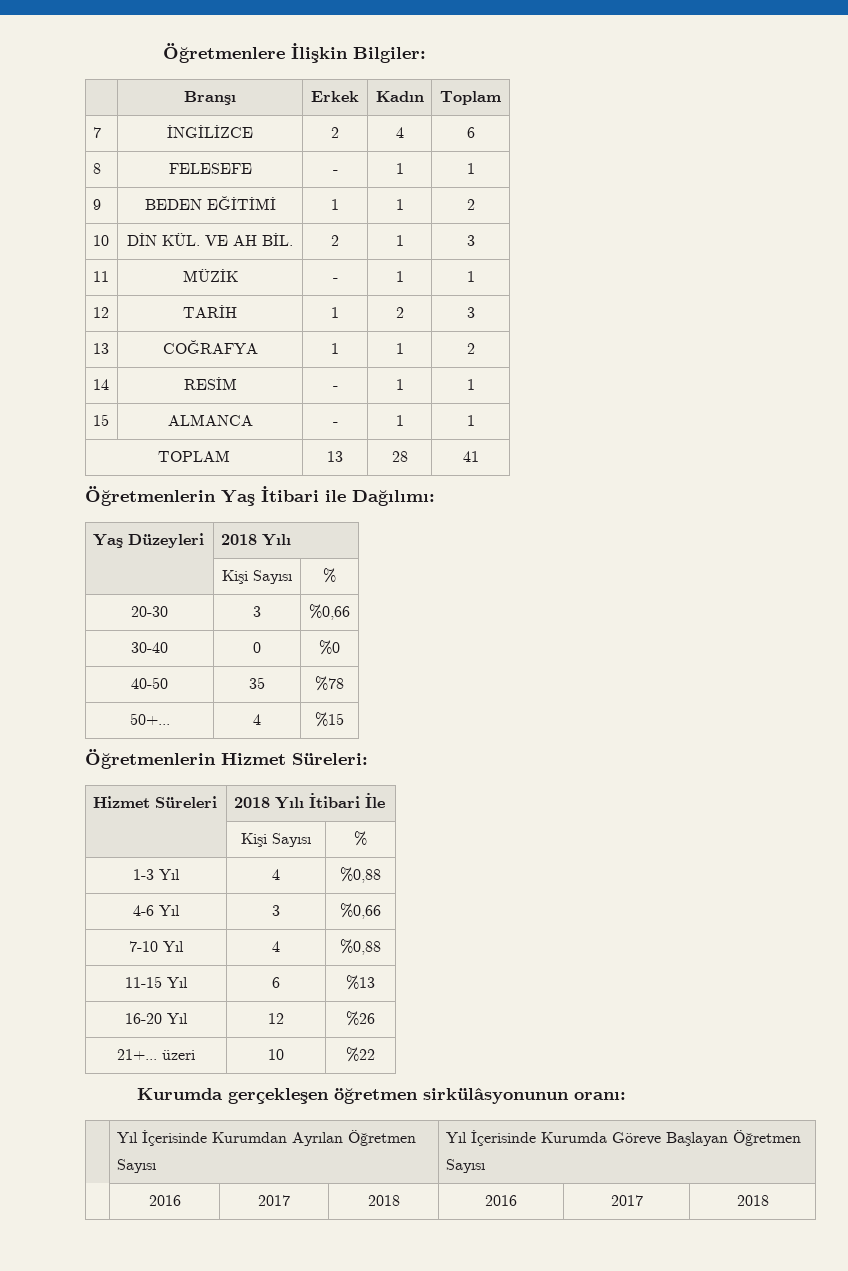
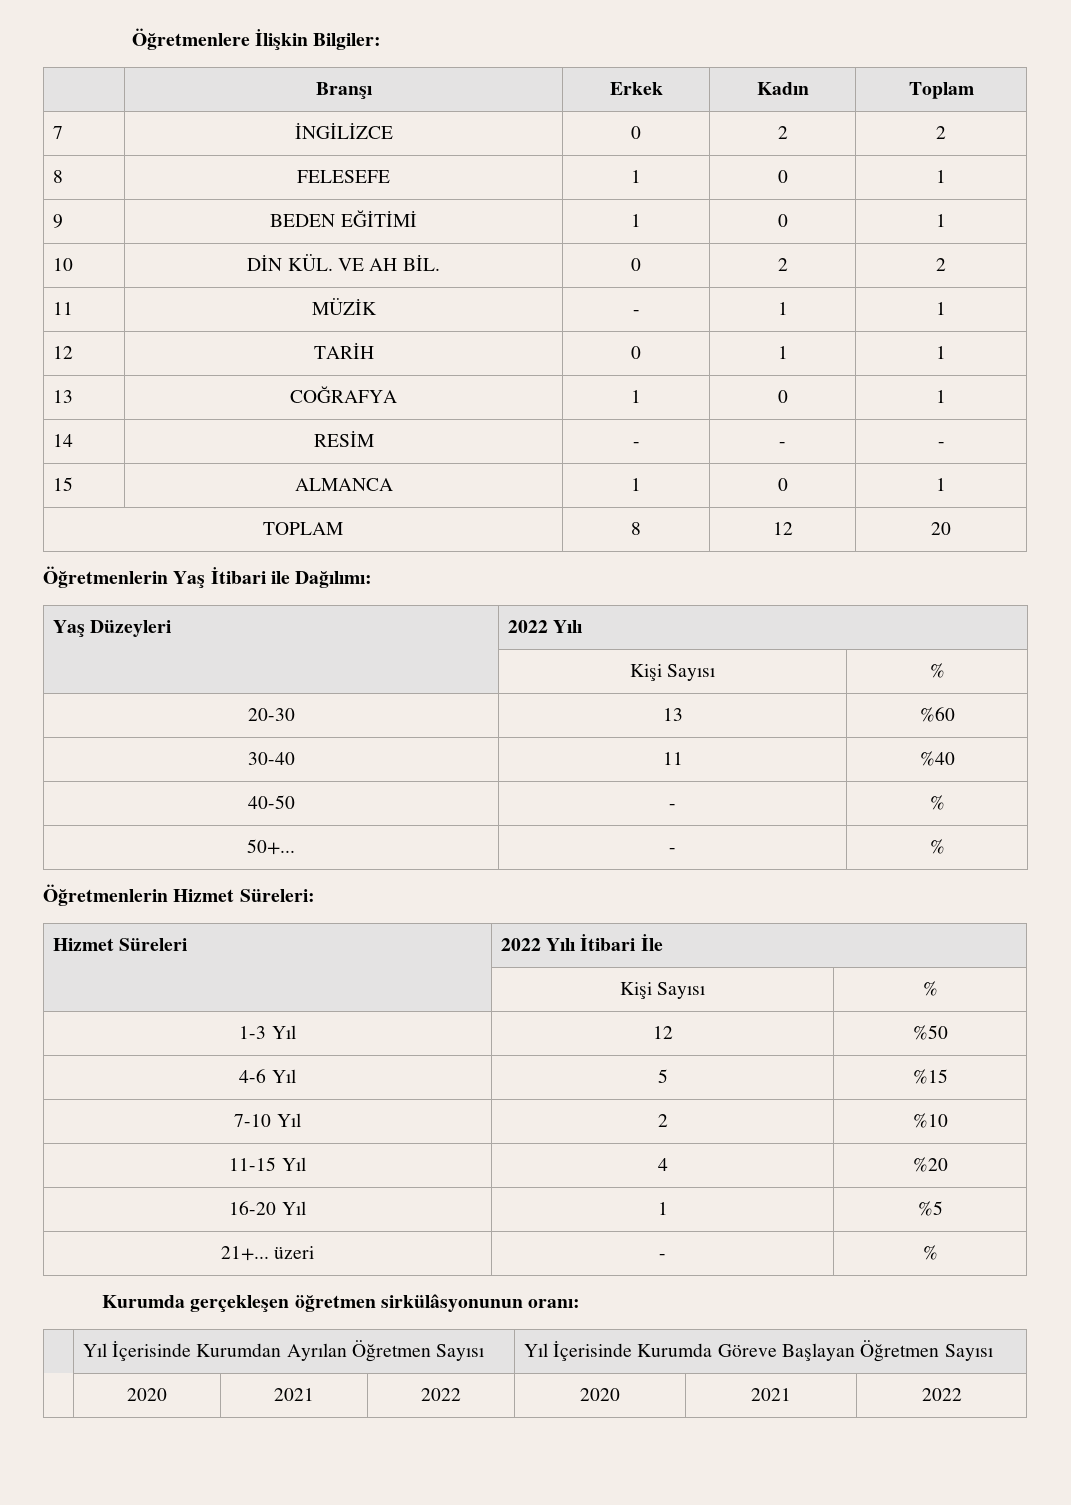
[331,127,339,138] [395,127,404,138] [466,127,475,138] | 2 | 4 | 6 -> [631,126,641,139] [777,126,788,139] [936,126,946,139] | 0 | 2 | 2
[332,170,338,174] [395,163,404,174] - | 1 -> [631,170,641,183] [777,170,788,183] 1 | 0
[395,199,404,210] [466,199,475,210] | 1 | 2 -> [777,214,788,227] [936,214,946,227] | 0 | 1
[331,235,339,246] [395,235,404,246] [466,235,475,246] | 2 | 1 | 3 -> [631,258,641,271] [777,258,788,271] [936,258,946,271] | 0 | 2 | 2
[331,307,339,318] [395,307,404,318] [466,307,475,318] | 1 | 2 | 3 -> [631,346,641,359] [777,346,788,359] [936,346,946,359] | 0 | 1 | 1
[395,343,404,354] [466,343,475,354] | 1 | 2 -> [777,390,788,403] [936,390,946,403] | 0 | 1
[395,379,404,390] [466,379,475,390] 1 | 1 -> [779,442,786,447] [937,442,945,447] - | -
[332,422,338,426] [395,415,404,426] - | 1 -> [631,478,641,491] [777,478,788,491] 1 | 0
[327,451,343,462] [391,451,408,462] [462,451,479,462] 13 | 28 | 41 -> [631,522,641,535] [772,522,793,535] [931,522,951,535] 8 | 12 | 20
[220,534,257,545] 2018 -> [507,620,548,633] 2022
[253,606,261,617] [309,604,350,620] 3 | %0,66 -> [662,708,683,721] [919,707,955,722] 13 | %60
[253,642,261,653] [319,640,340,655] 0 | %0 -> [662,752,683,765] [919,751,955,766] 11 | %40
[249,677,265,689] [315,676,344,691] 35 | %78 -> [669,804,676,809] [929,795,945,810] - | %
[253,714,261,725] [315,712,344,727] 4 | %15 -> [669,848,676,853] [929,839,945,854] - | %
[233,797,270,808] 2018 -> [500,938,541,951] 2022
[272,869,280,880] [340,867,381,883] 4 | %0,88 -> [652,1026,673,1039] [912,1025,948,1040] 12 | %50
[272,905,280,916] [340,903,381,919] 3 | %0,66 -> [657,1069,668,1083] [912,1069,948,1084] 5 | %15
[272,941,280,952] [340,939,381,955] 4 | %0,88 -> [657,1114,668,1127] [912,1113,948,1128] 2 | %10
[272,977,280,988] [346,975,375,990] 6 | %13 -> [657,1158,668,1171] [912,1157,948,1172] 4 | %20
[268,1013,284,1024] [346,1011,375,1026] 12 | %26 -> [657,1202,668,1215] [917,1201,943,1216] 1 | %5
[268,1049,284,1060] [346,1047,375,1062] 10 | %22 -> [659,1254,666,1259] [922,1245,938,1260] - | %
[148,1195,181,1206] [258,1195,290,1206] [367,1195,400,1206] [485,1195,517,1206] [610,1195,643,1206] [736,1195,769,1206] 2016 | 2017 | 2018 | 2016 | 2017 | 2018 -> [127,1388,167,1401] [274,1388,314,1401] [421,1388,461,1401] [580,1388,620,1401] [751,1388,791,1401] [921,1388,962,1401] 2020 | 2021 | 2022 | 2020 | 2021 | 2022

